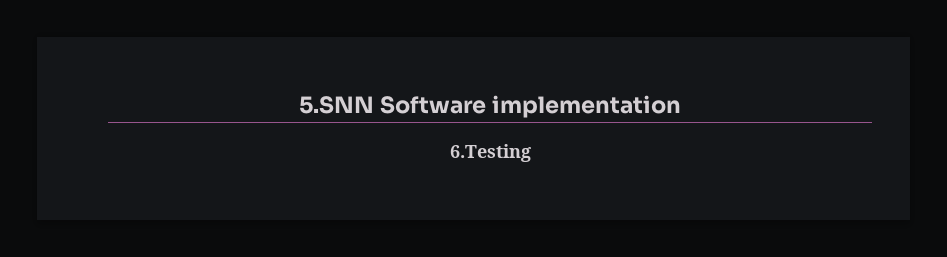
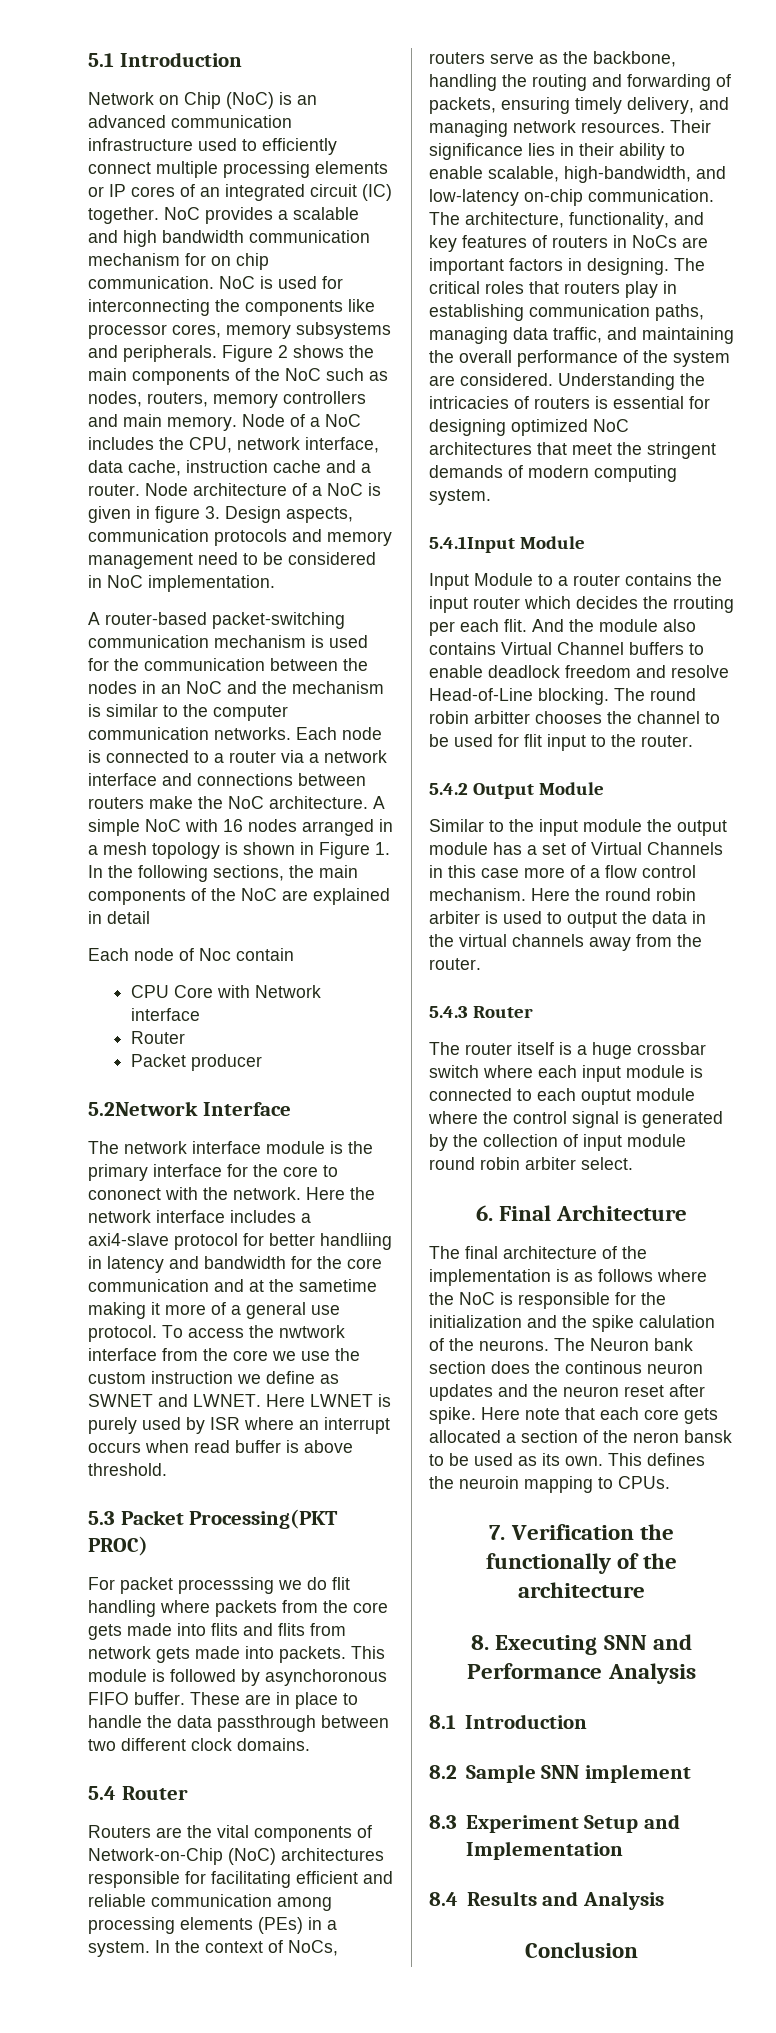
[298,95,682,118] [449,144,531,162] 5.SNN Software implementation // 6.Testing -> [88,52,242,67] [88,92,317,109] [88,115,292,128] [88,138,337,155] [88,161,388,178] [88,184,392,201] [88,207,359,224] [88,230,370,247] [88,253,269,270] [88,276,343,289] [88,299,375,316] [88,322,391,339] [88,345,374,362] [88,368,388,385] [88,391,366,408] [88,414,361,431] [88,437,379,453] [88,460,371,476] [88,483,381,496] [88,506,353,523] [88,529,392,546] [88,552,376,569] [88,575,275,592] [88,612,345,629] [88,635,368,648] [88,658,368,671] [88,681,384,694] [88,704,288,721] [88,727,382,740] [88,750,387,763] [88,773,366,786] [88,796,385,809] [88,819,393,836] [88,842,390,859] [88,865,358,882] [88,888,390,905] [88,911,150,924] [88,948,294,961] [130,985,321,998] [130,1008,200,1021] [130,1031,185,1044] [130,1054,262,1071] [88,1101,291,1116] [88,1141,373,1154] [88,1164,338,1181] [88,1187,375,1200] [88,1210,311,1223] [88,1233,392,1250] [88,1256,382,1273] [88,1279,377,1292] [88,1302,340,1319] [88,1325,345,1342] [88,1348,360,1361] [88,1371,339,1384] [88,1394,391,1407] [88,1417,390,1434] [88,1440,353,1453] [88,1463,167,1476] [88,1509,339,1529] [88,1536,148,1556] [88,1577,350,1594] [88,1600,388,1617] [88,1623,346,1640] [88,1646,385,1663] [88,1669,387,1686] [88,1692,358,1709] [88,1715,389,1732] [88,1738,310,1751] [88,1786,188,1800] [88,1825,372,1842] [88,1848,384,1865] [88,1871,393,1888] [88,1894,332,1911] [88,1917,337,1934] [88,1940,338,1957] [429,51,676,67] [429,74,731,91] [429,97,729,114] [429,120,711,137] [429,143,685,160] [429,166,726,183] [429,189,714,206] [429,212,704,229] [429,235,708,252] [429,258,705,275] [429,281,677,298] [429,304,704,321] [429,327,734,344] [429,350,730,367] [429,373,705,390] [429,396,710,409] [429,419,629,436] [429,442,716,459] [429,465,677,482] [429,489,491,505] [429,536,586,553] [429,573,722,590] [429,596,734,613] [429,619,696,636] [429,642,704,655] [429,665,729,678] [429,688,696,705] [429,711,720,724] [429,734,693,751] [429,782,605,799] [429,819,727,836] [429,842,723,855] [429,865,696,878] [429,888,696,901] [429,911,706,928] [429,934,702,951] [429,958,481,970] [429,1006,534,1018] [429,1042,706,1059] [429,1065,703,1082] [429,1088,695,1105] [428,1111,723,1128] [429,1134,686,1151] [429,1157,633,1170] [475,1205,688,1221] [429,1246,647,1259] [429,1269,707,1286] [429,1292,666,1309] [429,1315,715,1332] [429,1338,693,1351] [429,1361,703,1374] [429,1384,705,1401] [429,1407,718,1424] [429,1430,732,1443] [429,1453,705,1466] [429,1476,670,1493] [489,1524,674,1540] [485,1553,678,1574] [518,1582,645,1598] [471,1634,692,1655] [467,1663,696,1684] [429,1714,587,1729] [429,1764,691,1783] [429,1814,680,1833] [465,1841,623,1860] [429,1891,664,1910] [525,1942,638,1958] 5.1 Introduction // Network on Chip (NoC) is an advanced communication infrastructure used to efficiently connect multiple processing elements or IP cores of an integrated circuit (IC) together. NoC provides a scalable and high bandwidth communication mechanism for on chip communication. NoC is used for interconnecting the components like processor cores, memory subsystems and peripherals. Figure 2 shows the main components of the NoC such as nodes, routers, memory controllers and main memory. Node of a NoC includes the CPU, network interface, data cache, instruction cache and a router. Node architecture of a NoC is given in figure 3. Design aspects, communication protocols and memory management need to be considered in NoC implementation. // A router-based packet-switching communication mechanism is used for the communication between the nodes in an NoC and the mechanism is similar to the computer communication networks. Each node is connected to a router via a network interface and connections between routers make the NoC architecture. A simple NoC with 16 nodes arranged in a mesh topology is shown in Figure 1. In the following sections, the main components of the NoC are explained in detail // Each node of Noc contain // CPU Core with Network interface // Router // Packet producer // 5.2Network Interface // The network interface module is the primary interface for the core to cononect with the network. Here the network interface includes a axi4-slave protocol for better handliing in latency and bandwidth for the core communication and at the sametime making it more of a general use protocol. To access the nwtwork interface from the core we use the custom instruction we define as SWNET and LWNET. Here LWNET is purely used by ISR where an interrupt occurs when read buffer is above threshold. // 5.3 Packet Processing(PKT PROC) // For packet processsing we do flit handling where packets from the core gets made into flits and flits from network gets made into packets. This module is followed by asynchoronous FIFO buffer. These are in place to handle the data passthrough between two different clock domains. // 5.4 Router // Routers are the vital components of Network-on-Chip (NoC) architectures responsible for facilitating efficient and reliable communication among processing elements (PEs) in a system. In the context of NoCs, routers serve as the backbone, handling the routing and forwarding of packets, ensuring timely delivery, and managing network resources. Their significance lies in their ability to enable scalable, high-bandwidth, and low-latency on-chip communication. The architecture, functionality, and key features of routers in NoCs are important factors in designing. The critical roles that routers play in establishing communication paths, managing data traffic, and maintaining the overall performance of the system are considered. Understanding the intricacies of routers is essential for designing optimized NoC architectures that meet the stringent demands of modern computing system. // 5.4.1Input Module // Input Module to a router contains the input router which decides the rrouting per each flit. And the module also contains Virtual Channel buffers to enable deadlock freedom and resolve Head-of-Line blocking. The round robin arbitter chooses the channel to be used for flit input to the router. // 5.4.2 Output Module // Similar to the input module the output module has a set of Virtual Channels in this case more of a flow control mechanism. Here the round robin arbiter is used to output the data in the virtual channels away from the router. // 5.4.3 Router // The router itself is a huge crossbar switch where each input module is connected to each ouptut module where the control signal is generated by the collection of input module round robin arbiter select. // 6. Final Architecture // The final architecture of the implementation is as follows where the NoC is responsible for the initialization and the spike calulation of the neurons. The Neuron bank section does the continous neuron updates and the neuron reset after spike. Here note that each core gets allocated a section of the neron bansk to be used as its own. This defines the neuroin mapping to CPUs. // 7. Verification the functionally of the architecture // 8. Executing SNN and Performance Analysis // 8.1 Introduction // 8.2 Sample SNN implement // 8.3 Experiment Setup and Implementation // 8.4 Results and Analysis // Conclusion

